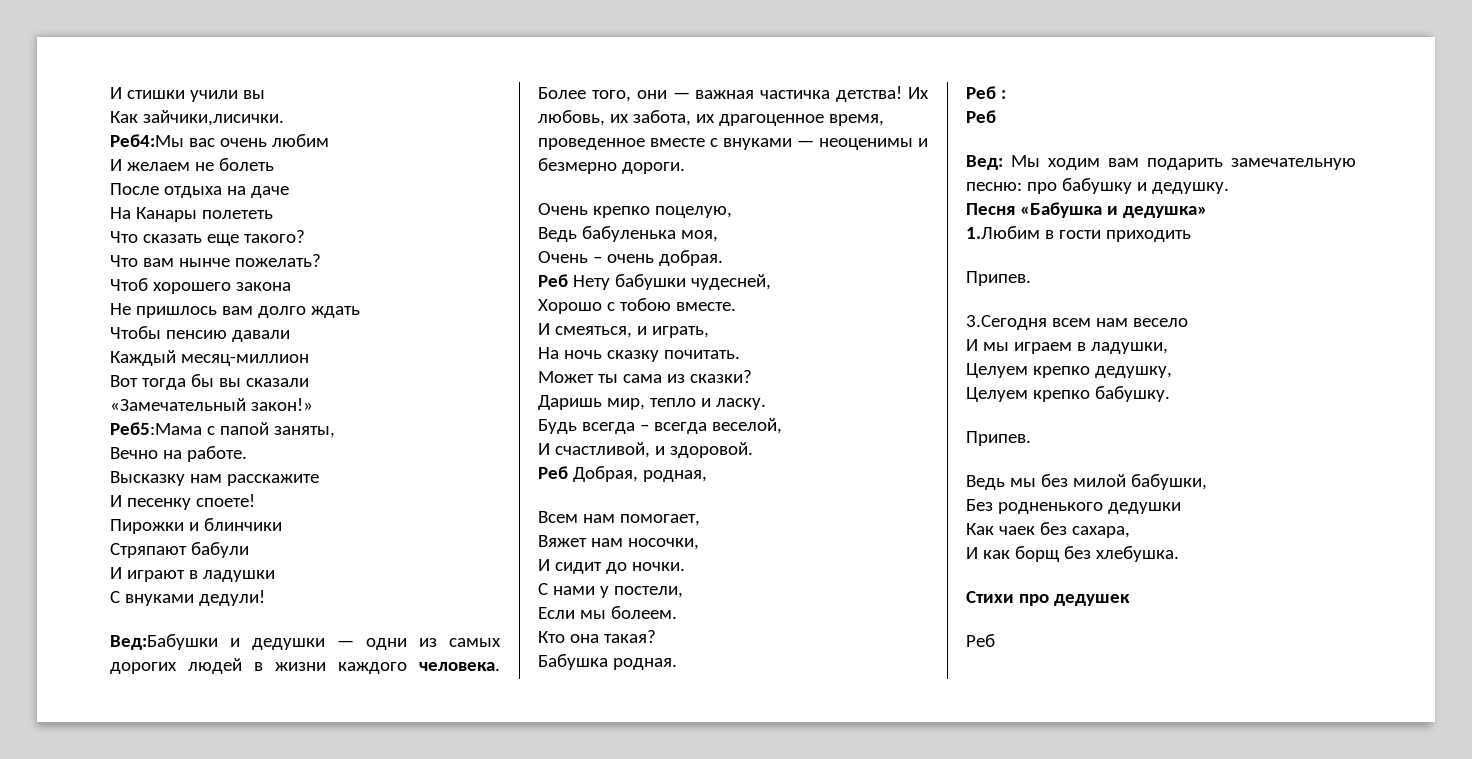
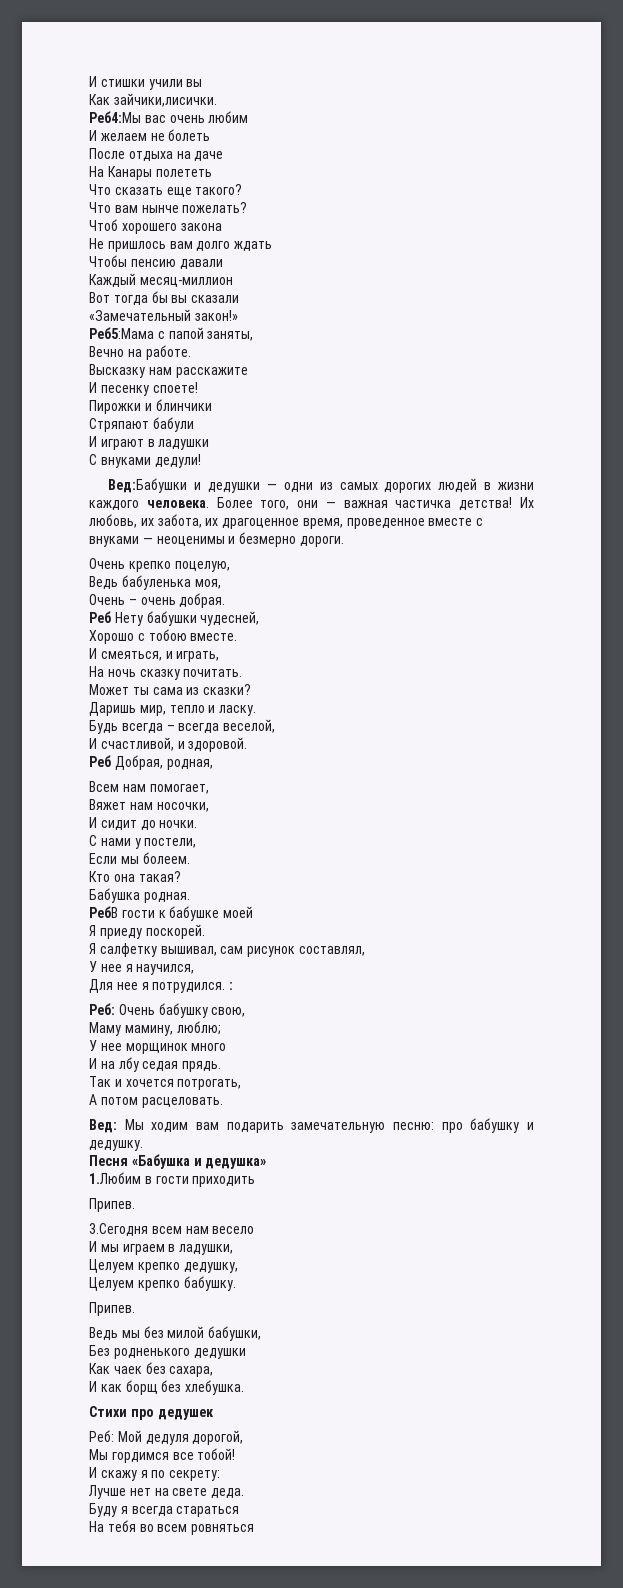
[966,86,1006,99] [966,110,996,123] Реб : // Реб -> [89,906,254,921] [89,924,205,939] [89,943,365,957] [89,961,195,975] [89,979,234,993] [89,1003,246,1018] [89,1021,221,1036] [89,1040,227,1054] [89,1057,222,1072] [89,1076,242,1090] [89,1094,223,1108] РебВ гости к бабушке моей // Я приеду поскорей. // Я салфетку вышивал, сам рисунок составлял, // У нее я научился, // Для нее я потрудился. : // Реб: Очень бабушку свою, // Маму мамину, люблю; // У нее морщинок много // И на лбу седая прядь. // Так и хочется потрогать, // А потом расцеловать.
[966,634,995,647] Реб -> [89,1430,244,1445] [89,1448,236,1463] [89,1467,221,1481] [89,1485,245,1499] [89,1503,240,1517] [89,1520,255,1535] Реб: Мой дедуля дорогой, // Мы гордимся все тобой! // И скажу я по секрету: // Лучше нет на свете деда. // Буду я всегда стараться // На тебя во всем ровняться

